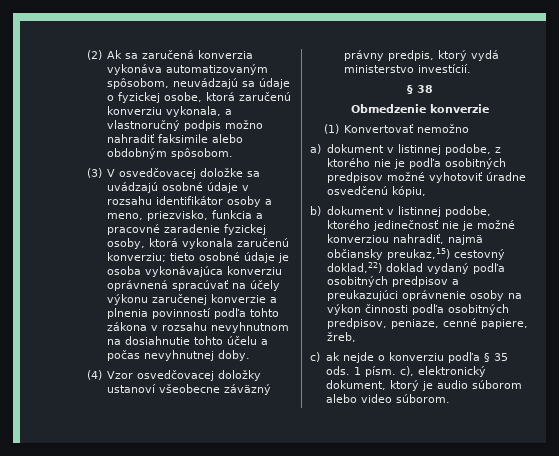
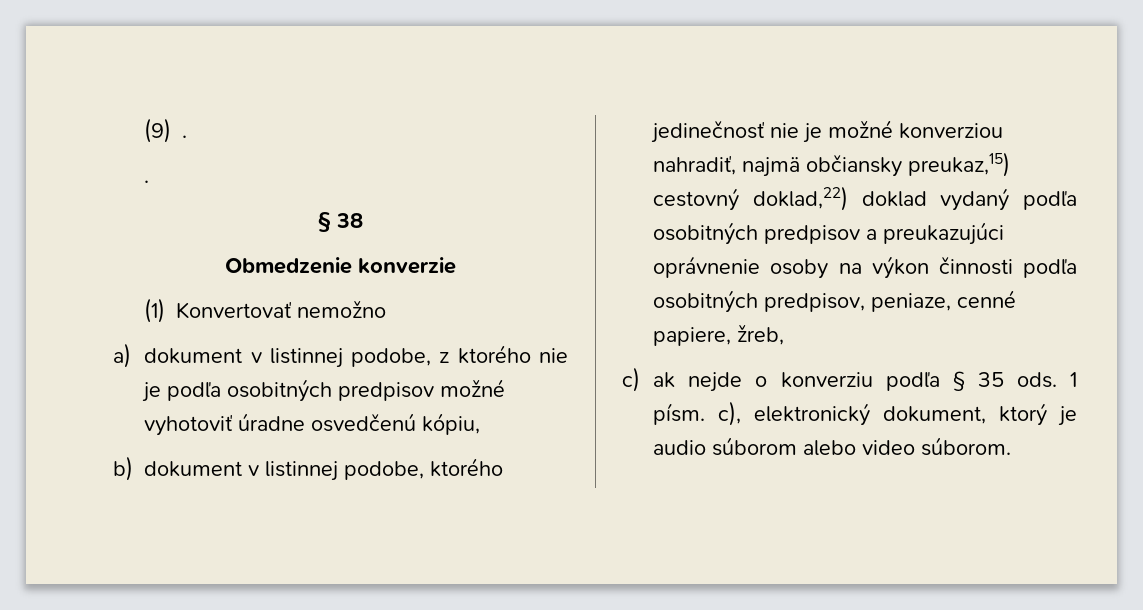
[86,50,254,60] [107,64,269,75] [107,78,291,89] [107,92,292,103] [107,106,233,117] [107,120,264,131] [107,134,244,143] [107,148,234,159] [86,168,261,179] [107,182,250,193] [107,196,273,207] [107,210,264,221] [107,224,267,235] [107,238,290,249] [107,252,290,263] [107,266,283,277] [107,280,281,291] [107,294,278,305] [107,308,280,319] [107,322,290,333] [107,336,269,345] [107,350,251,361] [86,370,262,381] [107,384,272,395] [344,50,500,61] [344,64,472,73] (2) Ak sa zaručená konverzia vykonáva automatizovaným spôsobom, neuvádzajú sa údaje o fyzickej osobe, ktorá zaručenú konverziu vykonala, a vlastnoručný podpis možno nahradiť faksimile alebo obdobným spôsobom. // (3) V osvedčovacej doložke sa uvádzajú osobné údaje v rozsahu identifikátor osoby a meno, priezvisko, funkcia a pracovné zaradenie fyzickej osoby, ktorá vykonala zaručenú konverziu; tieto osobné údaje je osoba vykonávajúca konverziu oprávnená spracúvať na účely výkonu zaručenej konverzie a plnenia povinností podľa tohto zákona v rozsahu nevyhnutnom na dosiahnutie tohto účelu a počas nevyhnutnej doby. // (4) Vzor osvedčovacej doložky ustanoví všeobecne záväzný právny predpis, ktorý vydá ministerstvo investícií. -> [144,118,188,143] [144,180,150,183] (9) . // .

